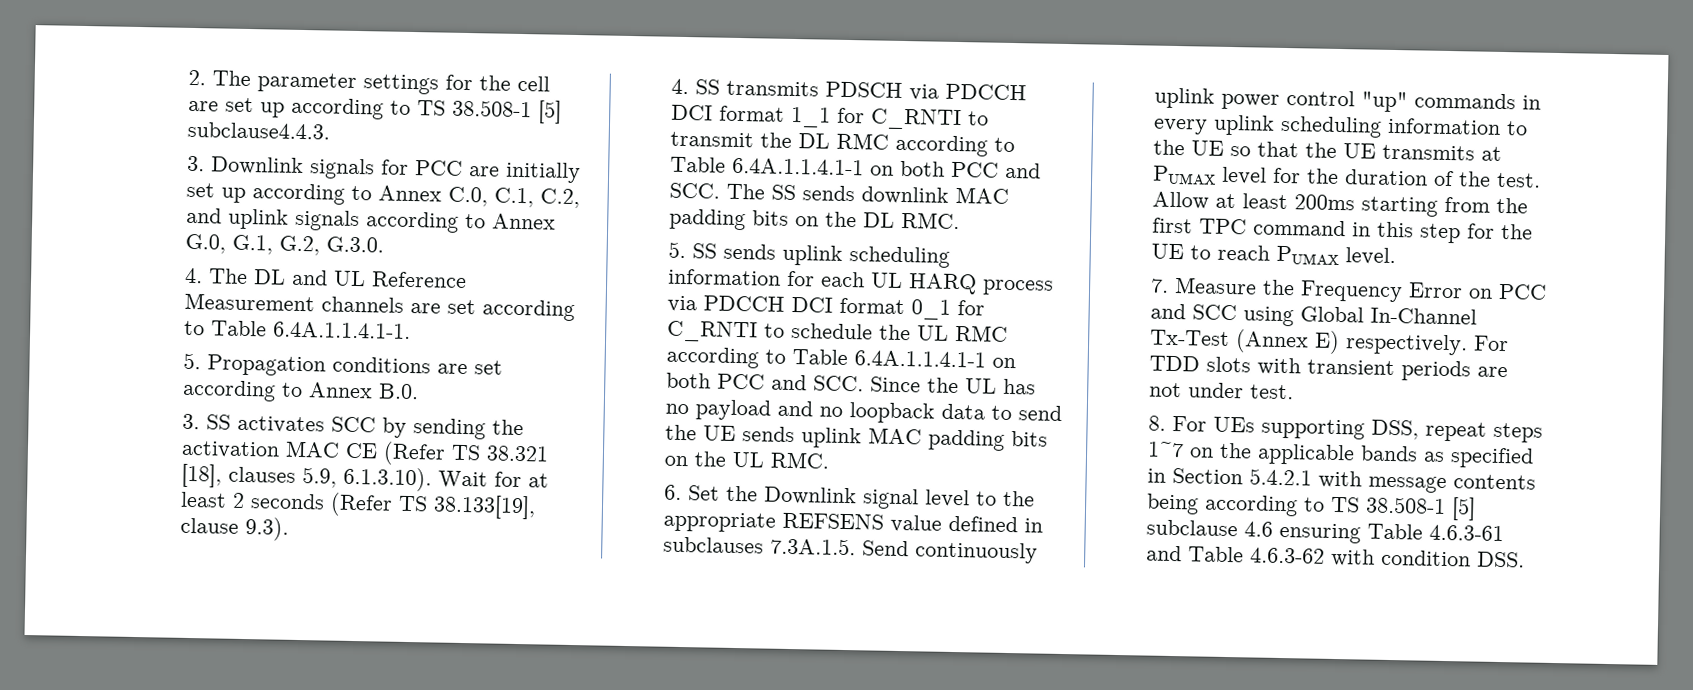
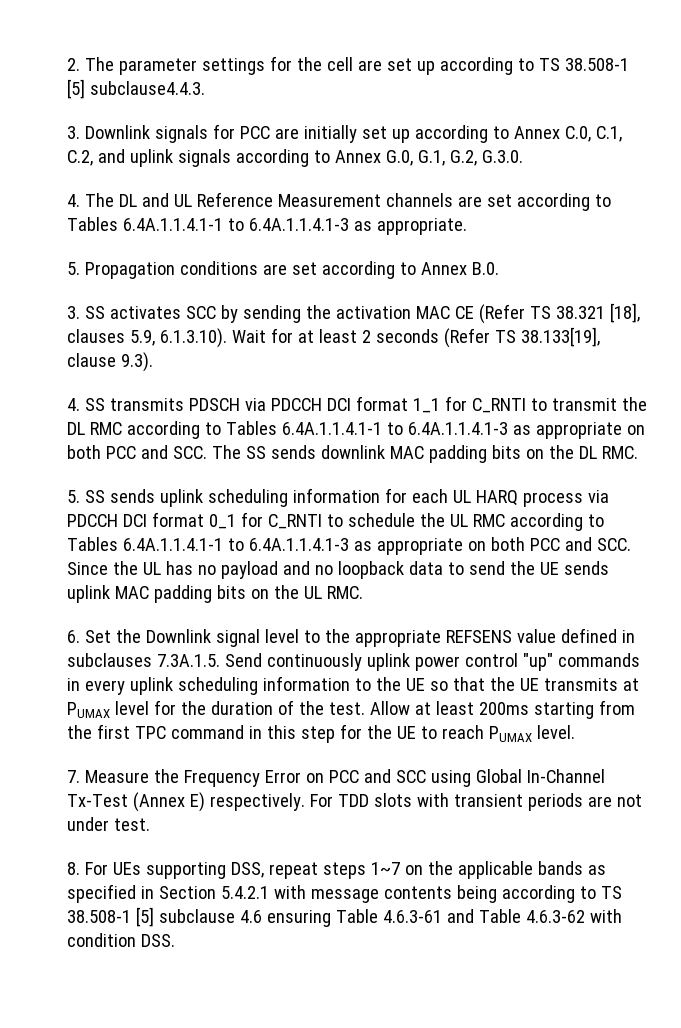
[210,320,411,340] Table 6.4A.1.1.4.1-1. -> [67,217,468,235] Tables 6.4A.1.1.4.1-1 to 6.4A.1.1.4.1-3 as appropriate.
[669,156,864,176] Table 6.4A.1.1.4.1-1 -> [226,421,623,439] Tables 6.4A.1.1.4.1-1 to 6.4A.1.1.4.1-3 as appropriate
[791,349,986,368] Table 6.4A.1.1.4.1-1 -> [67,537,464,555] Tables 6.4A.1.1.4.1-1 to 6.4A.1.1.4.1-3 as appropriate

